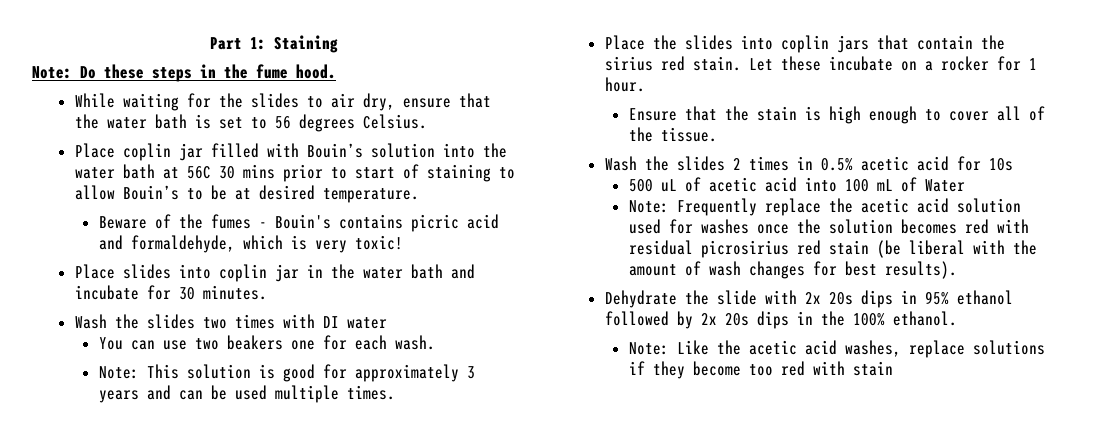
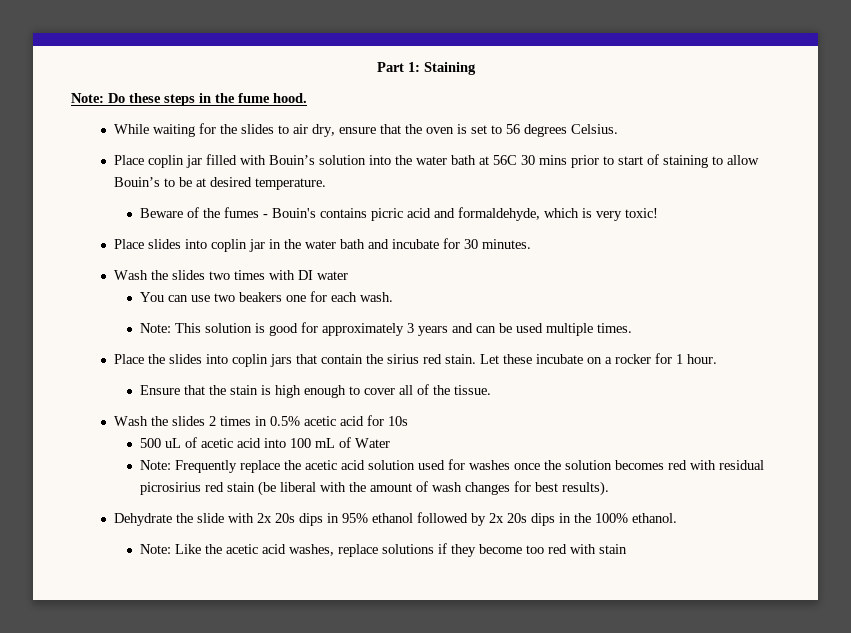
[106,114,187,129] water bath -> [425,127,454,134] oven

